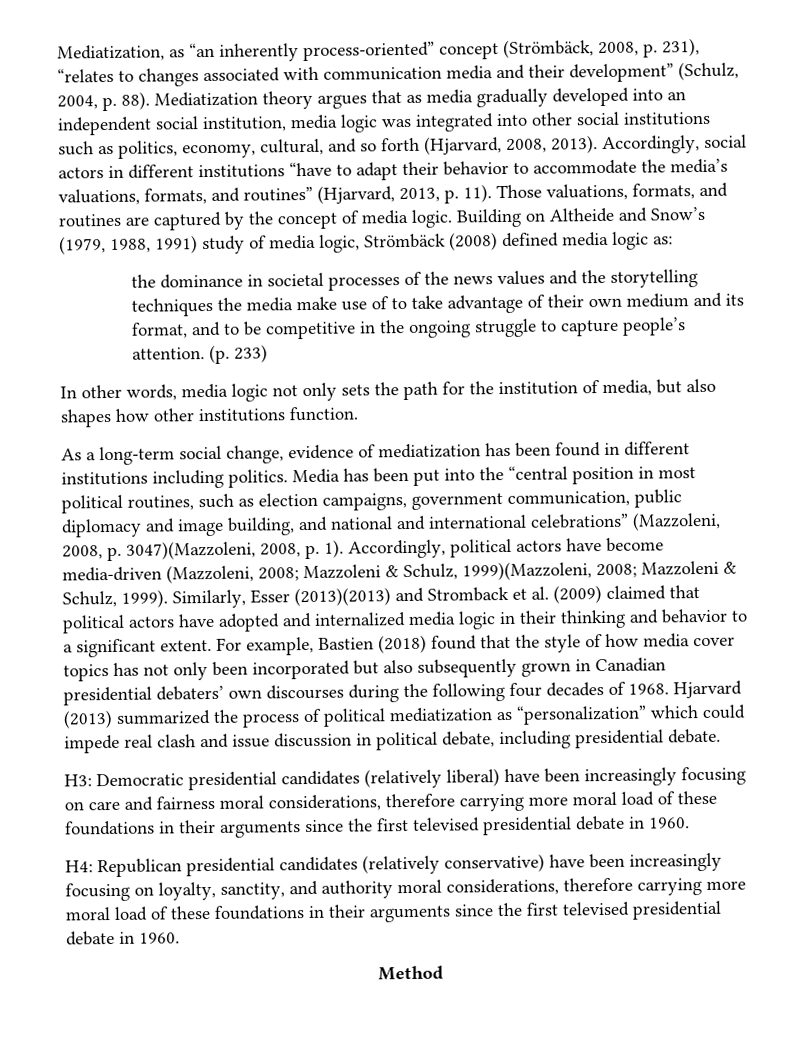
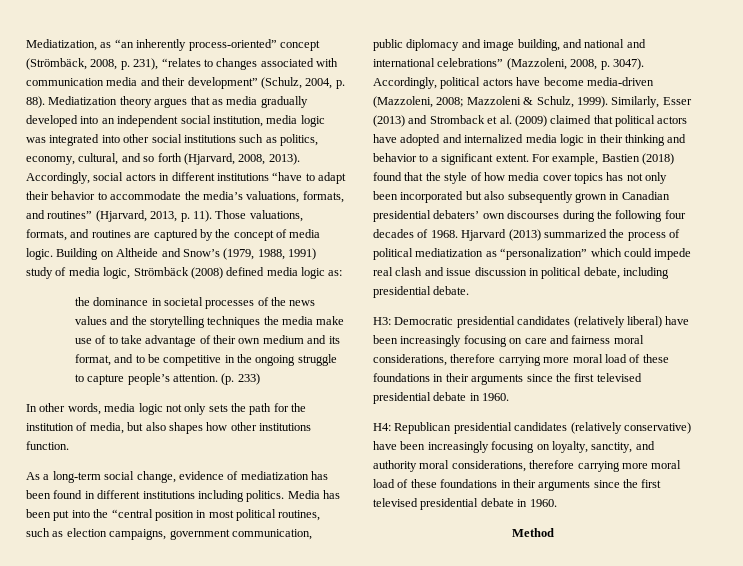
[126,539,344,560] 3047)(Mazzoleni, 2008, p. 1). -> [612,58,644,70] 3047).
[462,560,737,581] [62,590,117,608] 1999)(Mazzoleni, 2008; Mazzoleni & Schulz, -> (574, 102) none
[294,587,391,607] (2013)(2013) -> [373,115,405,127] (2013)

